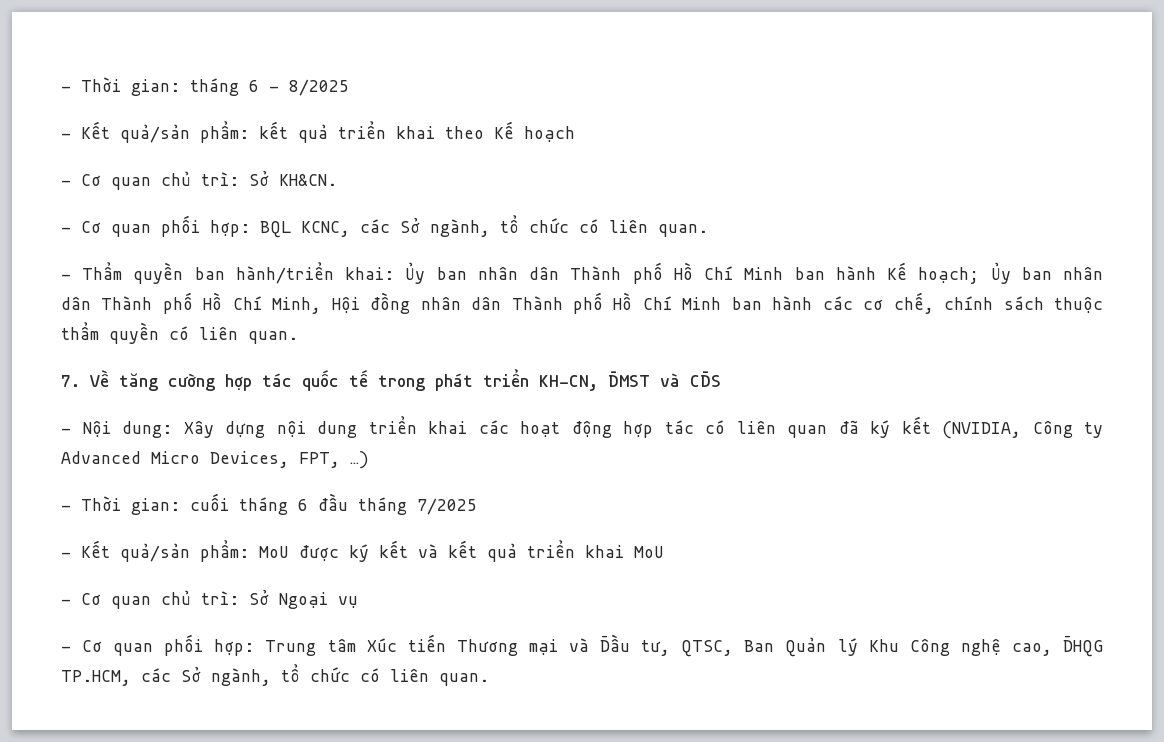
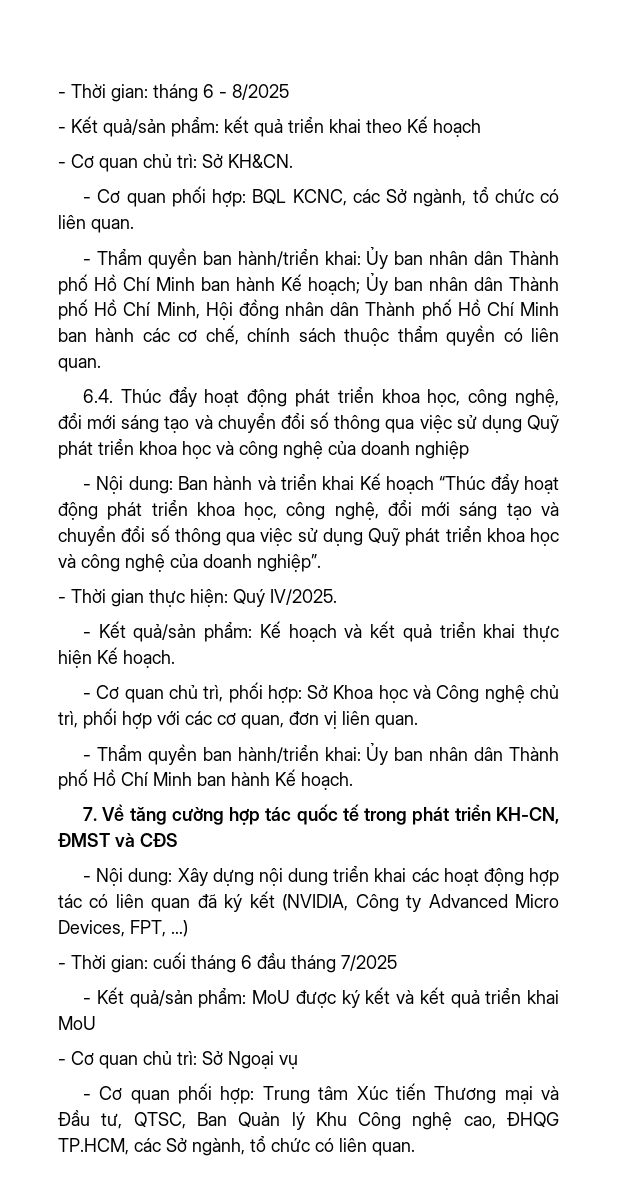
(298, 337) none -> [83,387,559,407] [58,412,559,433] [58,439,469,459] [83,473,560,494] [58,500,559,520] [58,525,559,546] [58,554,321,572] [58,589,337,607] [83,621,559,642] [58,647,175,668] [83,682,559,703] [58,708,418,729] [83,743,560,765] [58,769,353,790] // 6.4. Thúc đẩy hoạt động phát triển khoa học, công nghệ, đổi mới sáng tạo và chuyển đổi số thông qua việc sử dụng Quỹ phát triển khoa học và công nghệ của doanh nghiệp // - Nội dung: Ban hành và triển khai Kế hoạch “Thúc đẩy hoạt động phát triển khoa học, công nghệ, đổi mới sáng tạo và chuyển đổi số thông qua việc sử dụng Quỹ phát triển khoa học và công nghệ của doanh nghiệp”. // - Thời gian thực hiện: Quý IV/2025. // - Kết quả/sản phẩm: Kế hoạch và kết quả triển khai thực hiện Kế hoạch. // - Cơ quan chủ trì, phối hợp: Sở Khoa học và Công nghệ chủ trì, phối hợp với các cơ quan, đơn vị liên quan. // - Thẩm quyền ban hành/triển khai: Ủy ban nhân dân Thành phố Hồ Chí Minh ban hành Kế hoạch.

